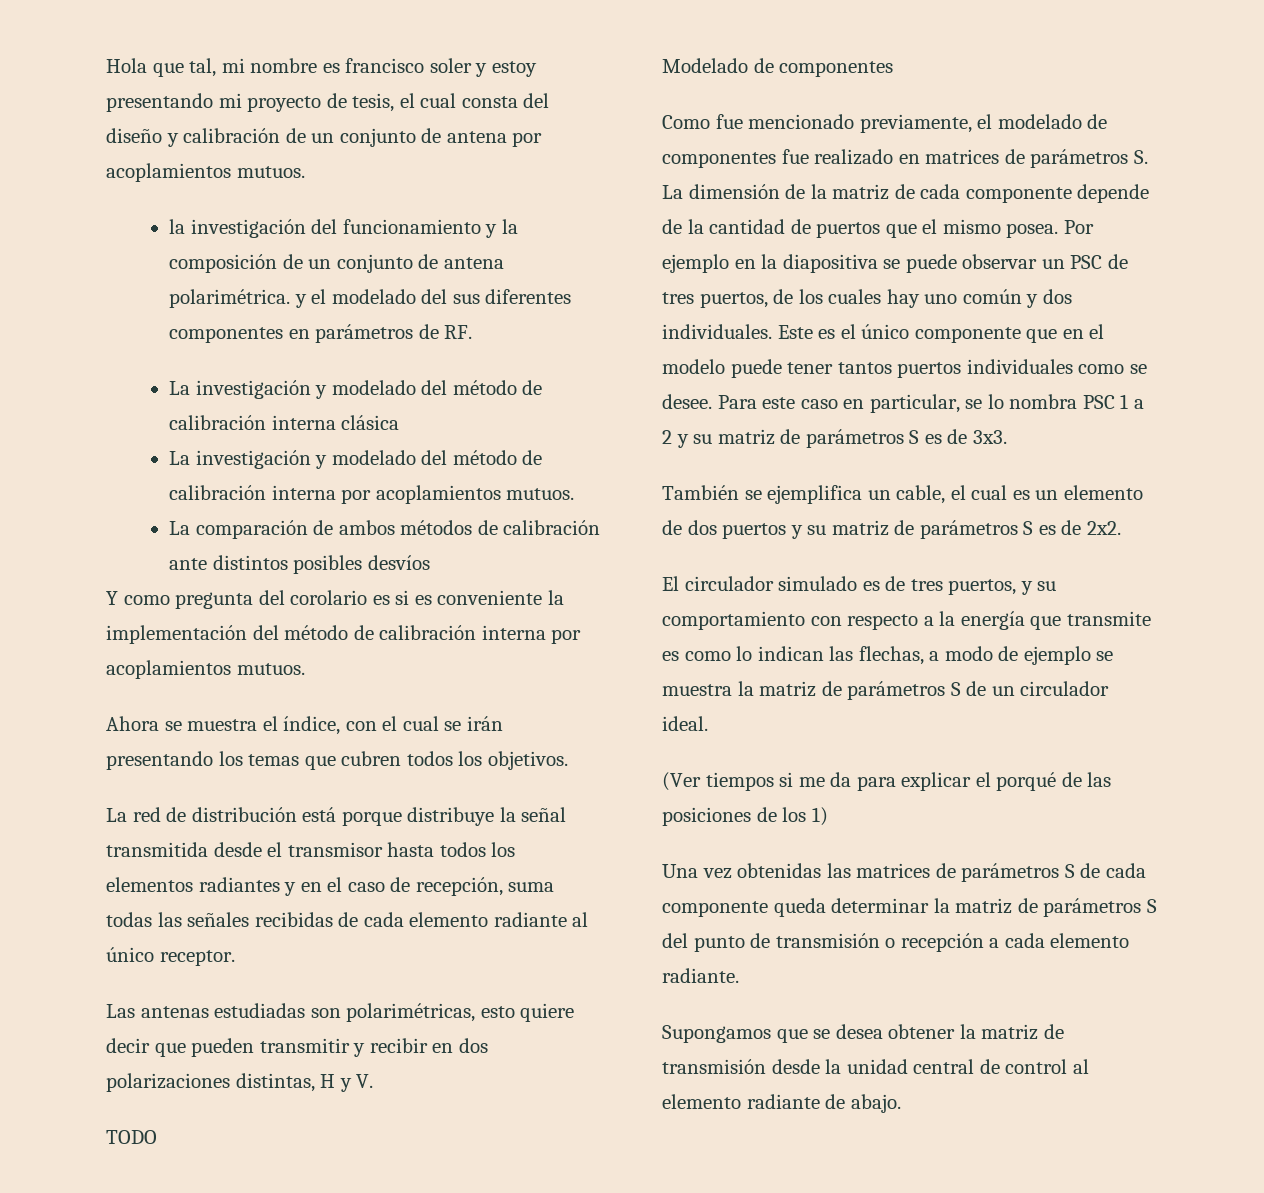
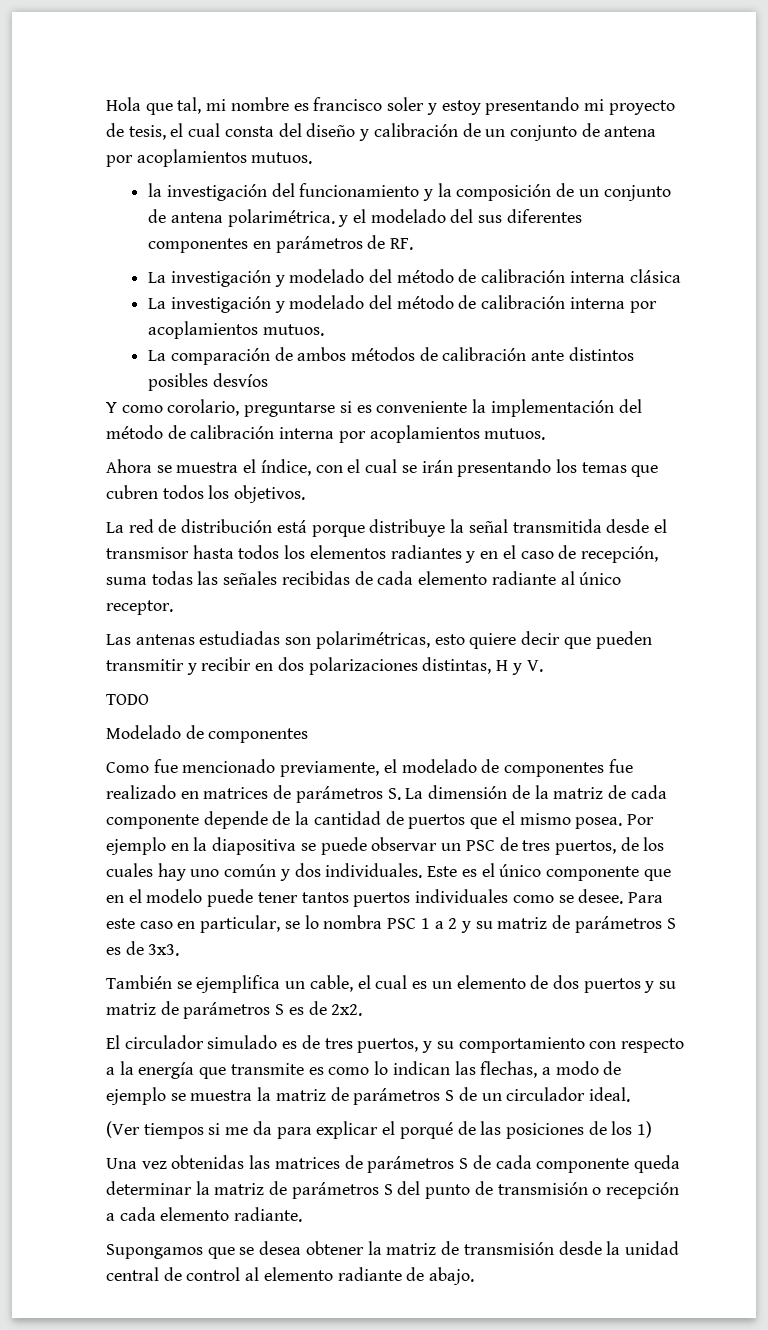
[175,590,390,609] pregunta del corolario es -> [167,399,336,417] corolario, preguntarse

